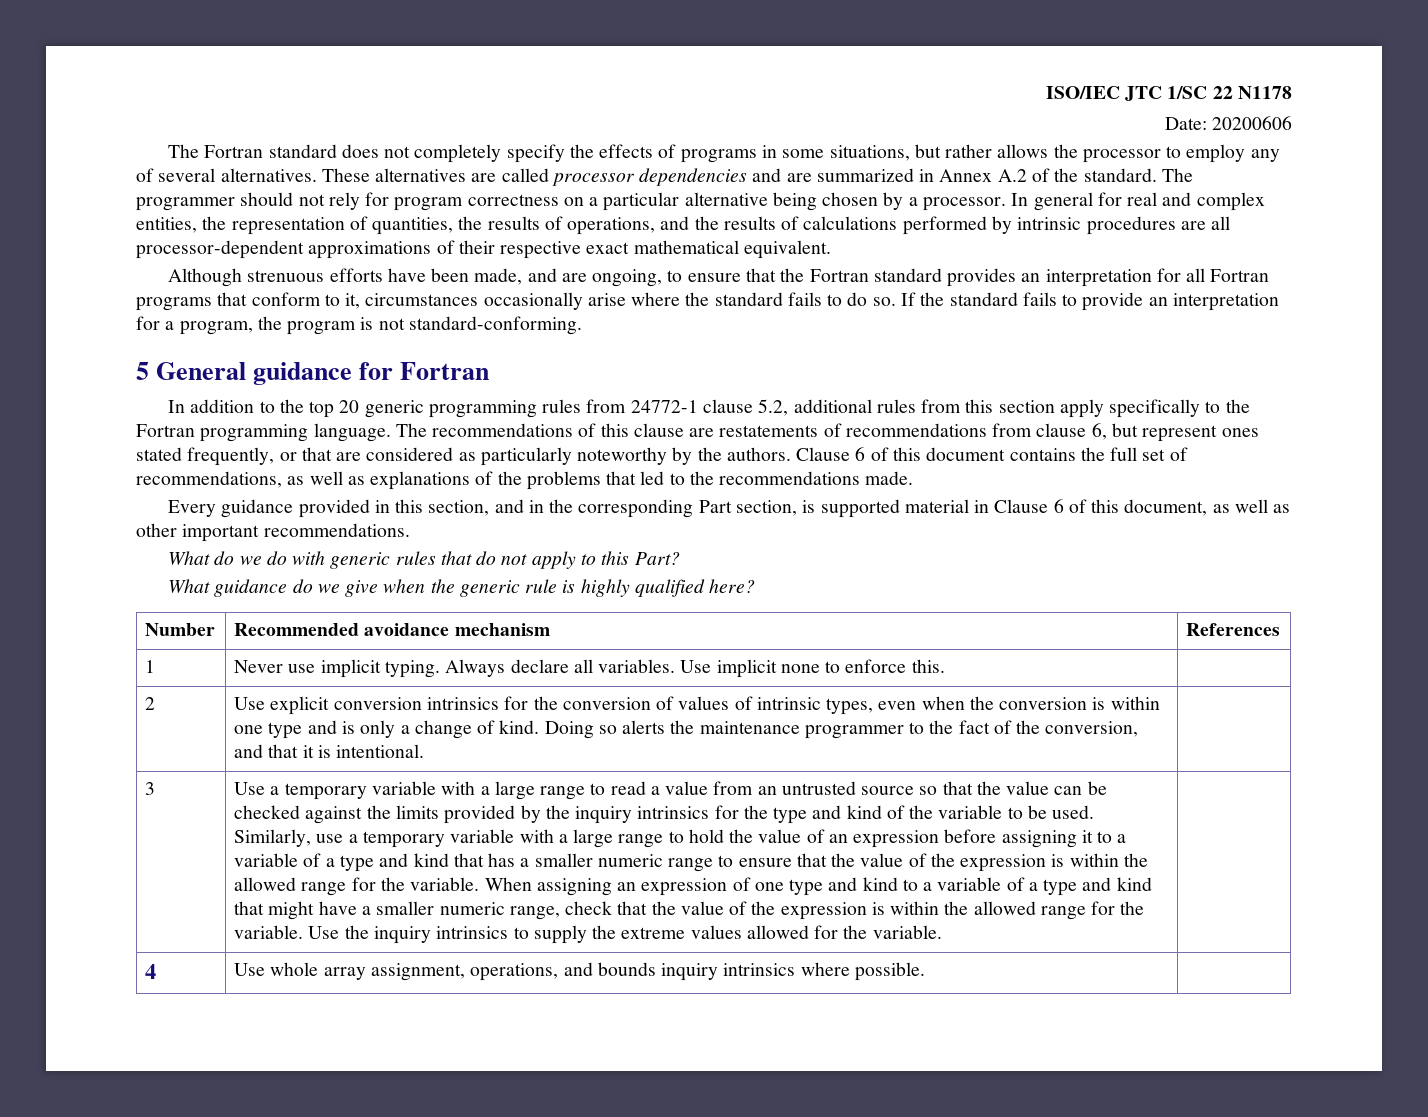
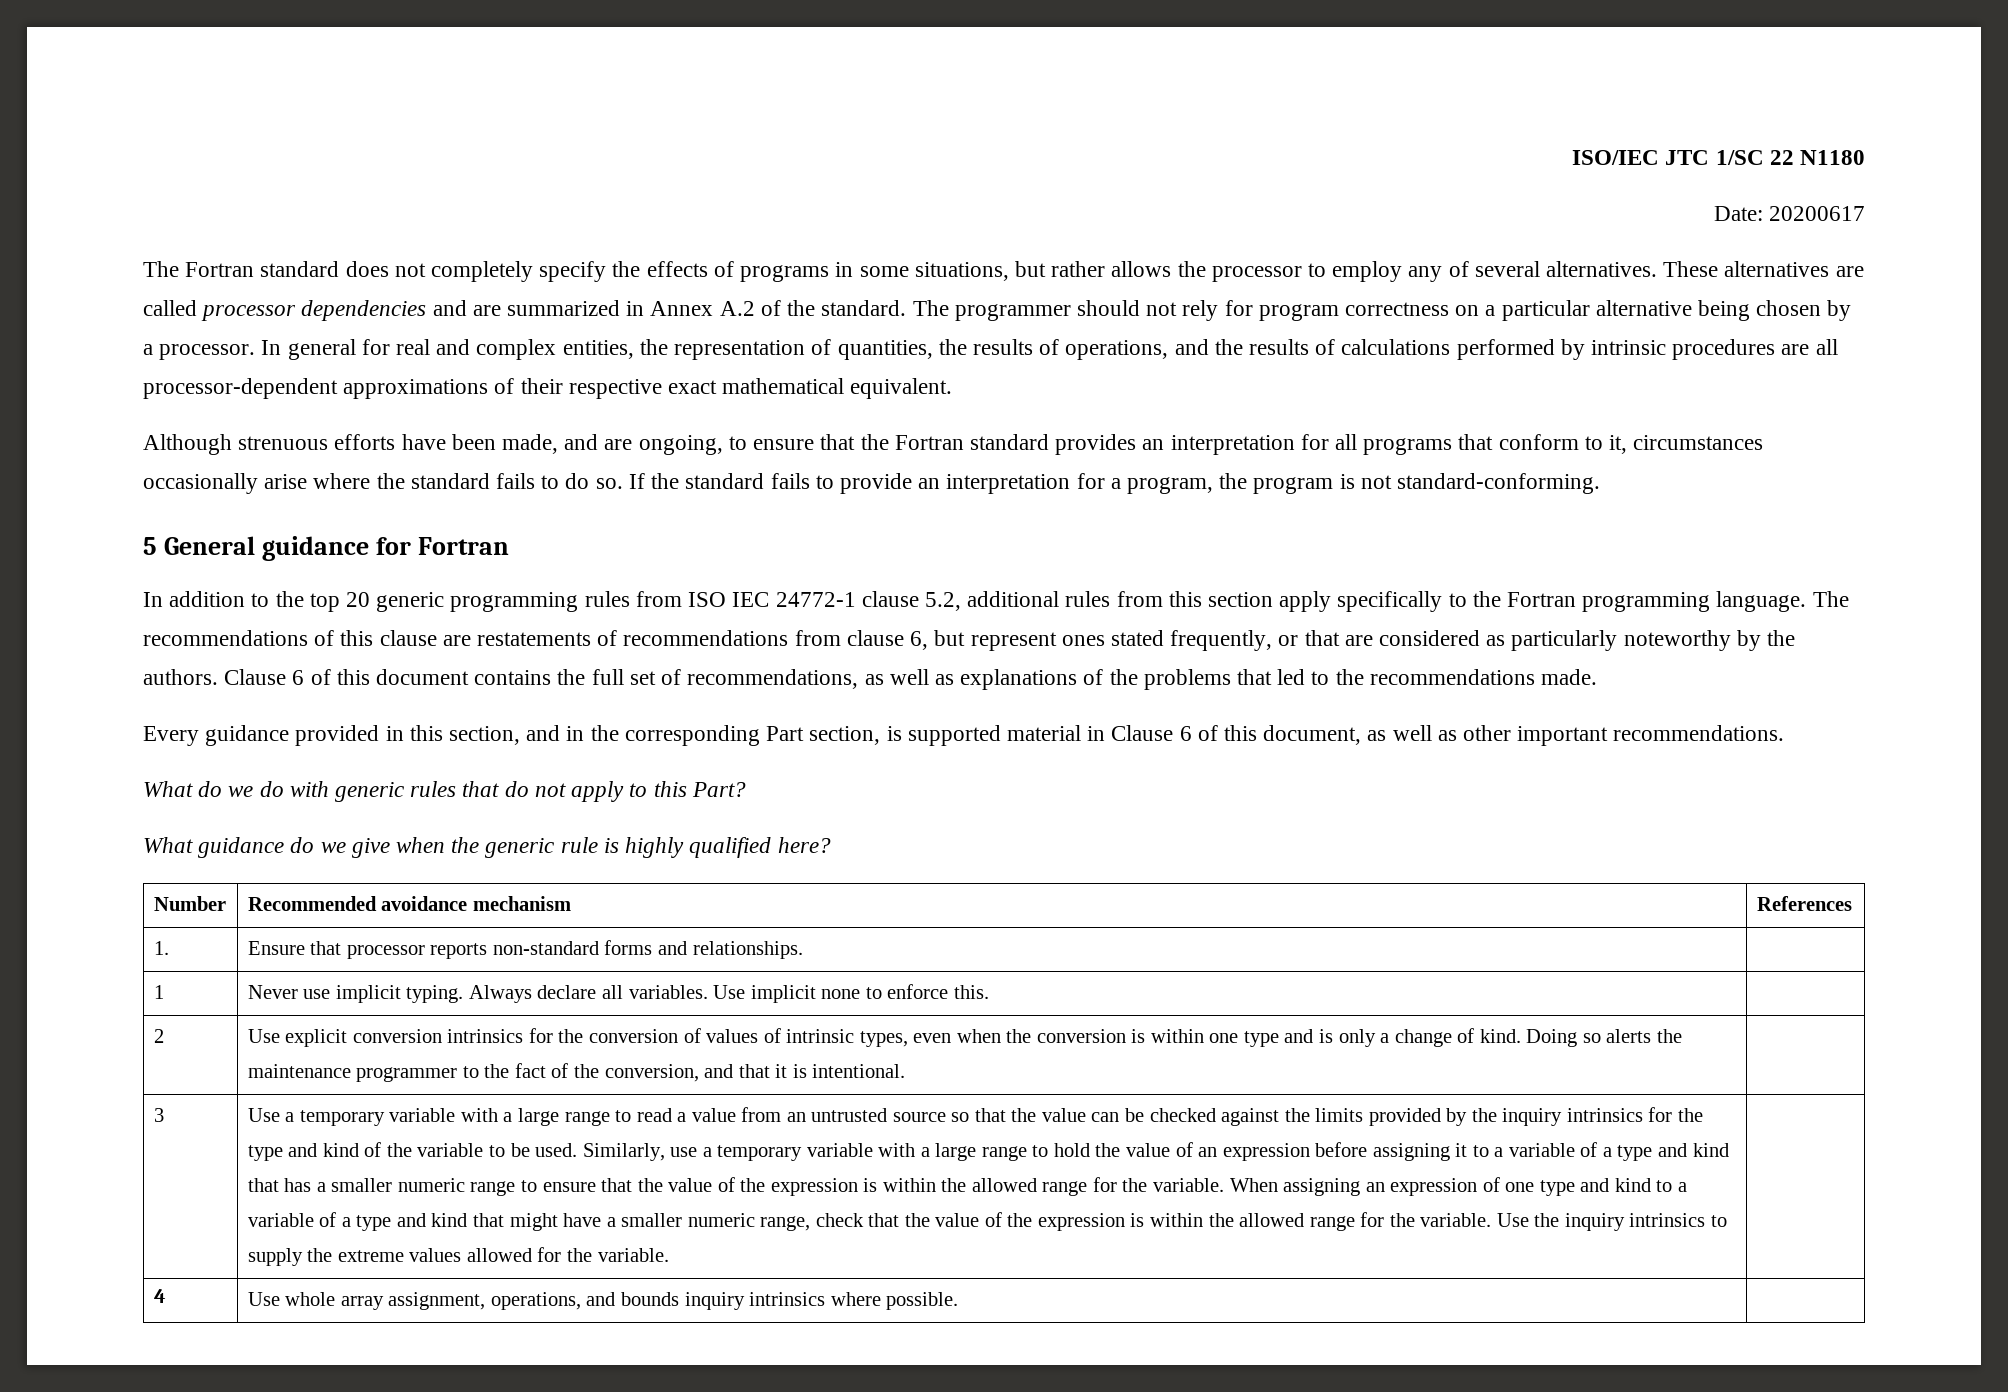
[1238,86,1293,99] N1178 -> [1800,150,1865,165] N1180
[1212,116,1292,130] 20200606 -> [1769,206,1865,221] 20200617
[1210,269,1270,282] Fortran -> (1357, 442) none
(627, 406) none -> [688,592,770,607] ISO IEC
(1281, 629) none -> [153,941,169,955] [247,940,803,959] // 1. | Ensure that processor reports non-standard forms and relationships. |

